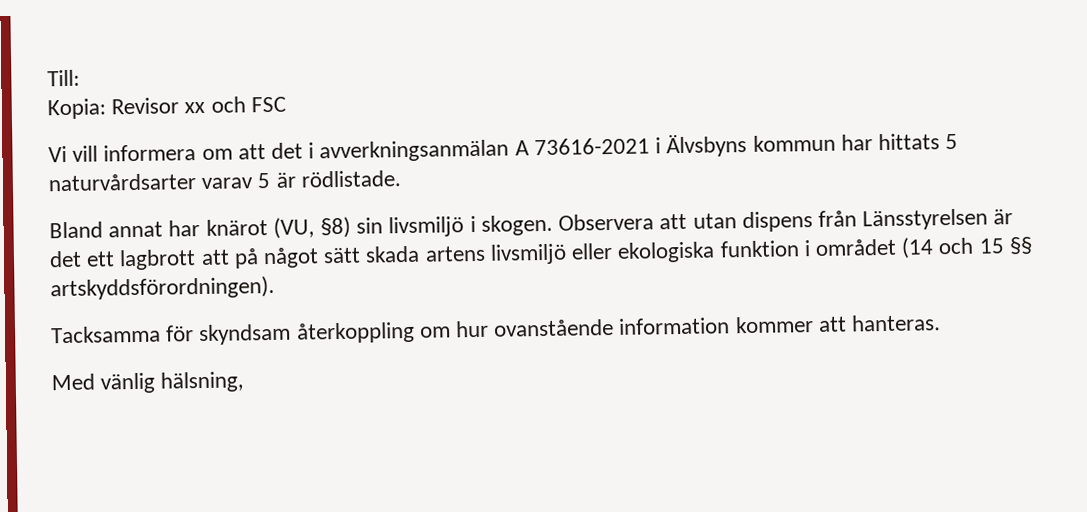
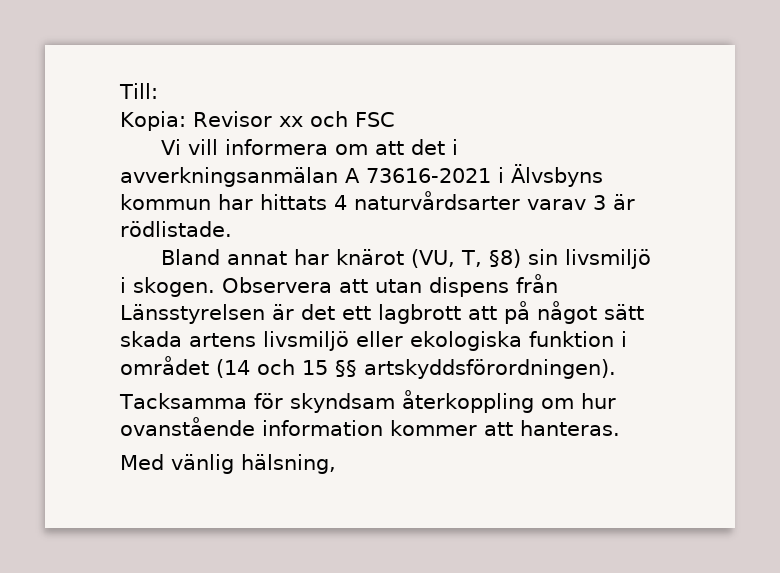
[945,133,959,150] 5 -> [333,195,347,210] 4
[257,172,271,189] 5 -> [592,195,606,210] 3
(315, 228) none -> [461,250,483,267] T,

